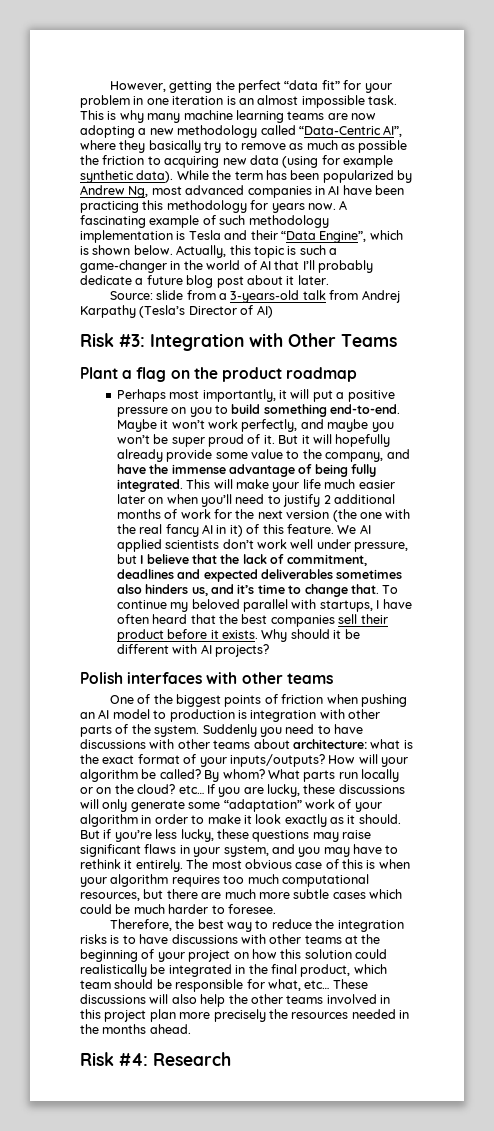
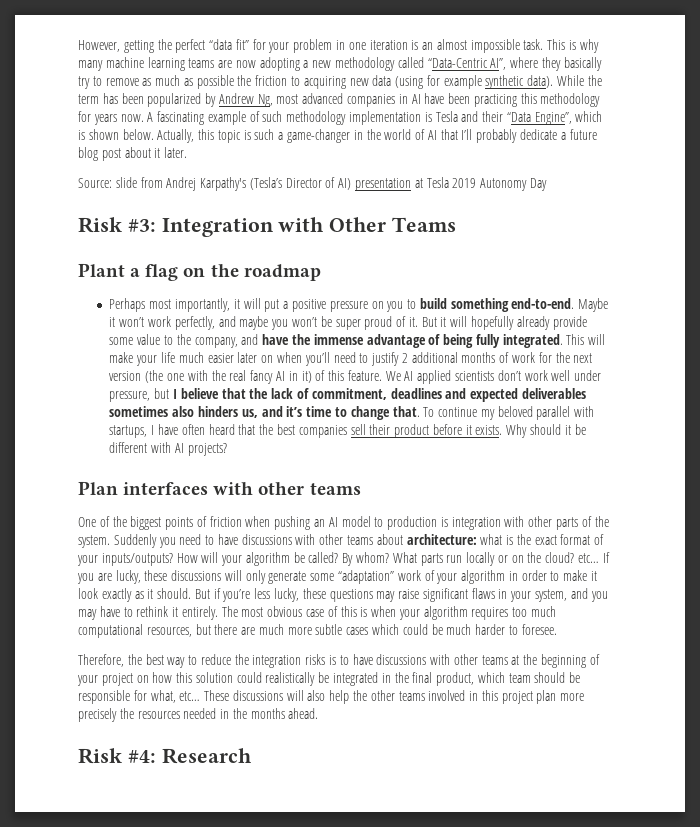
[219,290,400,303] [80,305,273,318] a 3-years-old talk from Andrej Karpathy (Tesla’s Director of AI) -> [166,177,547,191] Andrej Karpathy's (Tesla’s Director of AI) presentation at Tesla 2019 Autonomy Day
[221,367,282,382] product -> (239, 270) none
[80,672,123,684] Polish -> [78,481,118,495] Plan

